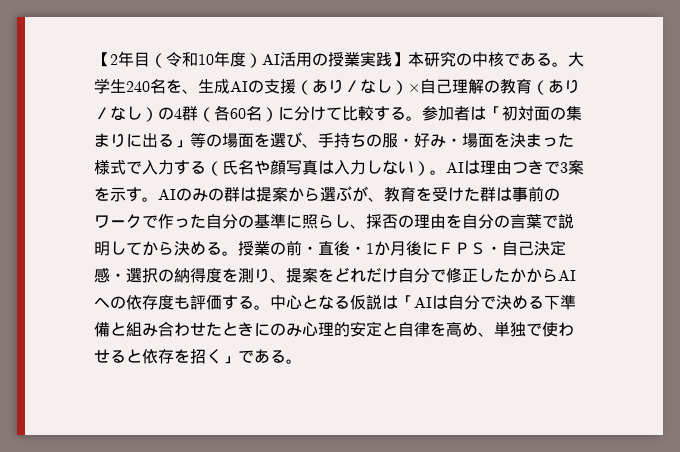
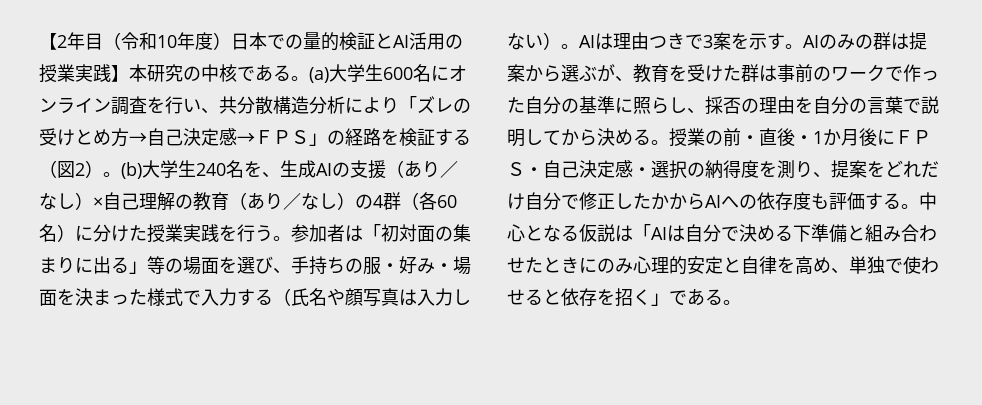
(262, 60) none -> [231,32,393,51] 日本での量的検証と
(568, 64) none -> [309,64,467,83] [39,96,471,115] [39,128,471,147] [39,160,142,179] (a)大学生600名にオンライン調査を行い、共分散構造分析により「ズレの受けとめ方→自己決定感→ＦＰＳ」の経路を検証する（図2）。(b)
[326,106,406,121] て比較する -> [129,224,273,243] た授業実践を行う

